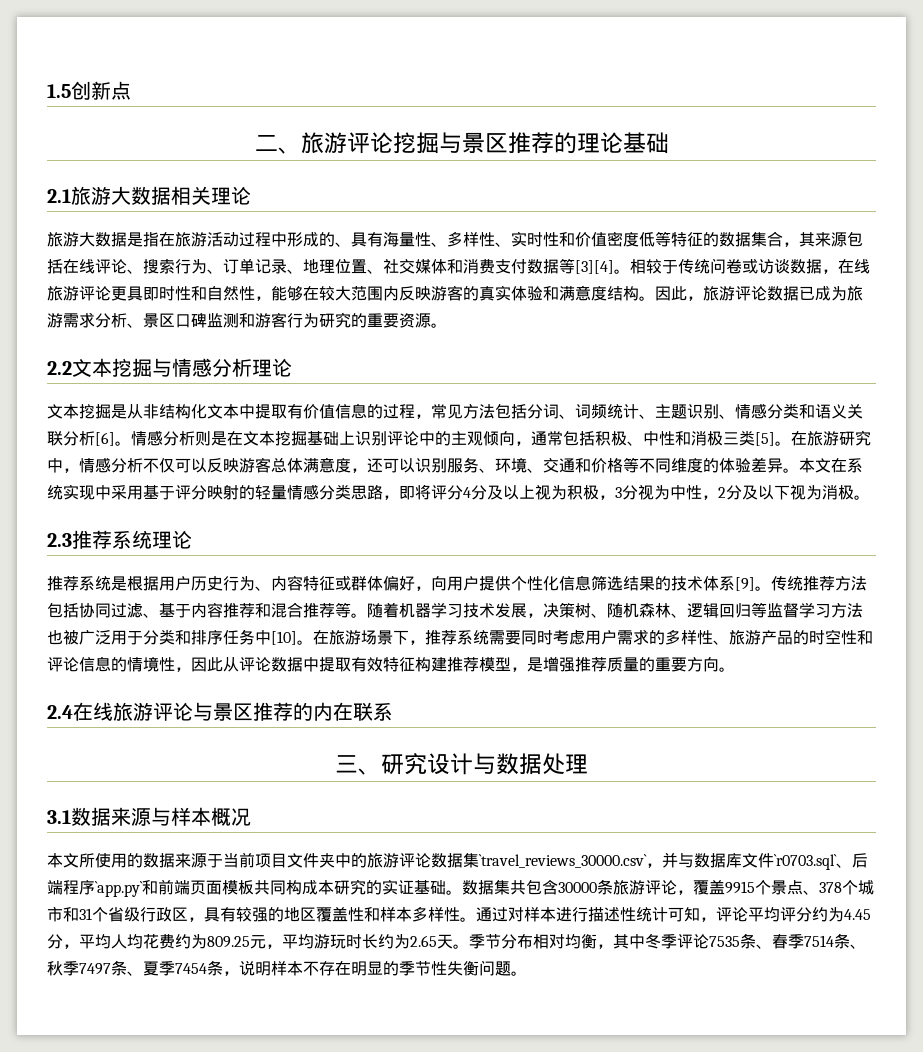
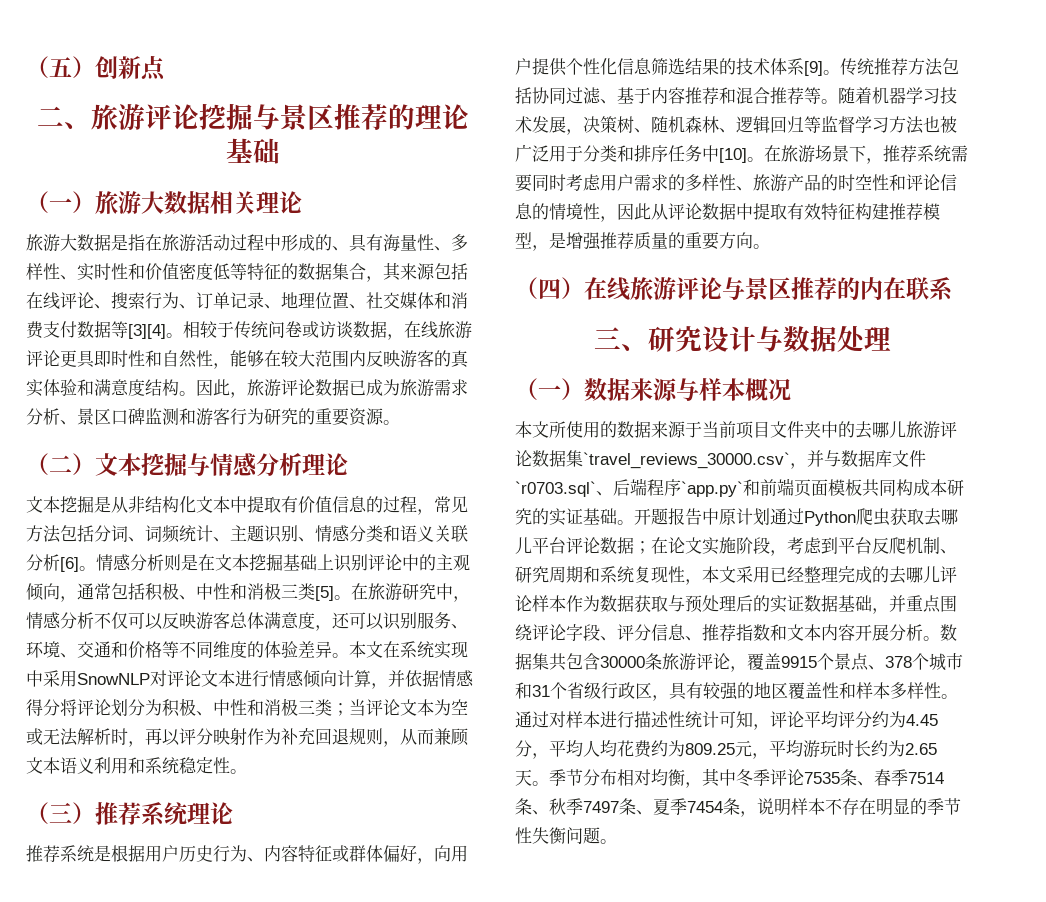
[47,84,71,98] 1.5 -> [26,56,95,78] （五）
[47,189,71,203] 2.1 -> [26,191,95,213] （一）
[47,361,72,375] 2.2 -> [26,453,95,475] （二）
[143,484,870,500] [47,533,72,547] 基于评分映射的轻量情感分类思路，即将评分4分及以上视为积极，3分视为中性，2分及以下视为消极。 // 2.3 -> [77,670,474,689] [26,698,468,717] [26,727,469,747] [26,757,247,774] [26,802,95,824] SnowNLP对评论文本进行情感倾向计算，并依据情感得分将评论划分为积极、中性和消极三类；当评论文本为空或无法解析时，再以评分映射作为补充回退规则，从而兼顾文本语义利用和系统稳定性。 // （三）
[47,705,73,719] 2.4 -> [515,277,584,299] （四）
[47,810,71,824] 3.1 -> [515,378,584,400] （一）
(367, 860) none -> [855,421,906,439] 去哪儿
(462, 892) none -> [634,508,958,526] [515,537,957,556] [515,566,957,585] [515,595,957,614] [515,624,940,642] 开题报告中原计划通过Python爬虫获取去哪儿平台评论数据；在论文实施阶段，考虑到平台反爬机制、研究周期和系统复现性，本文采用已经整理完成的去哪儿评论样本作为数据获取与预处理后的实证数据基础，并重点围绕评论字段、评分信息、推荐指数和文本内容开展分析。

